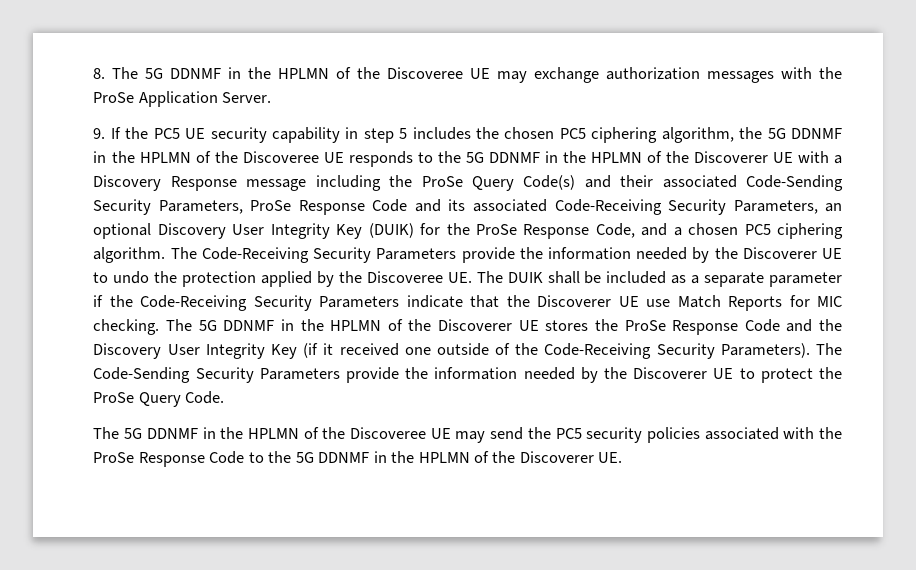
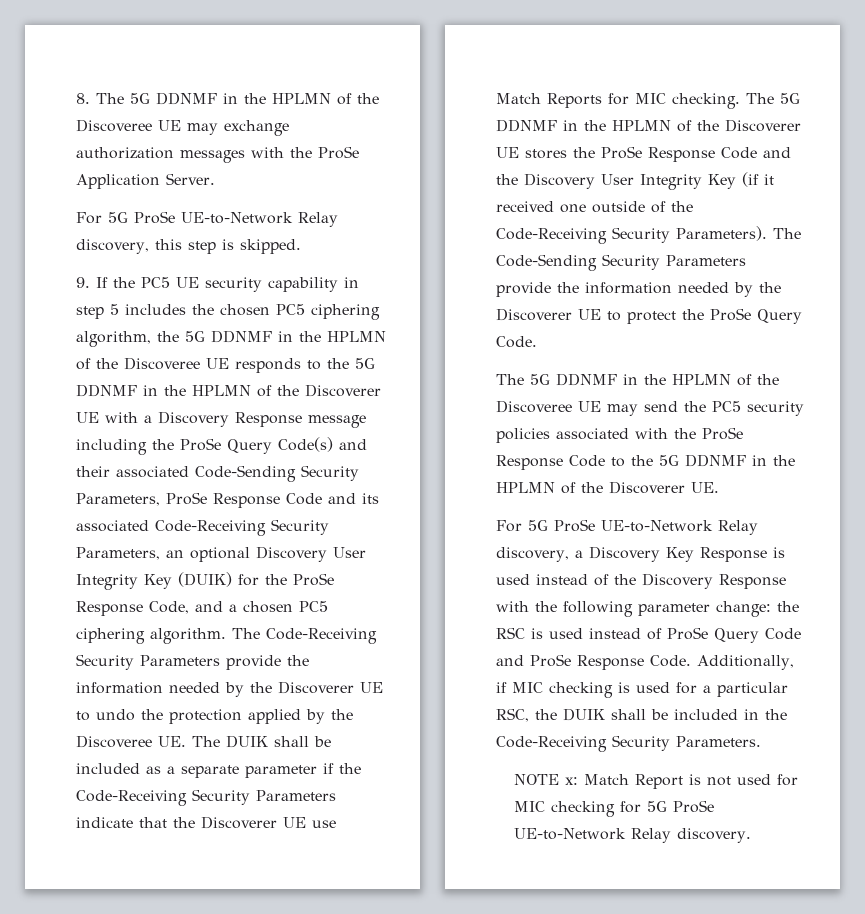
(272, 97) none -> [76,211,339,227] [76,239,302,254] // For 5G ProSe UE-to-Network Relay discovery, this step is skipped.
(623, 457) none -> [496,519,759,535] [496,546,786,562] [496,573,787,589] [496,601,800,617] [496,627,802,643] [496,654,795,670] [496,682,789,698] [496,708,788,722] [496,735,762,752] [514,774,799,789] [514,800,715,817] [514,828,752,843] // For 5G ProSe UE-to-Network Relay discovery, a Discovery Key Response is used instead of the Discovery Response with the following parameter change: the RSC is used instead of ProSe Query Code and ProSe Response Code. Additionally, if MIC checking is used for a particular RSC, the DUIK shall be included in the Code-Receiving Security Parameters. // NOTE x: Match Report is not used for MIC checking for 5G ProSe UE-to-Network Relay discovery.

